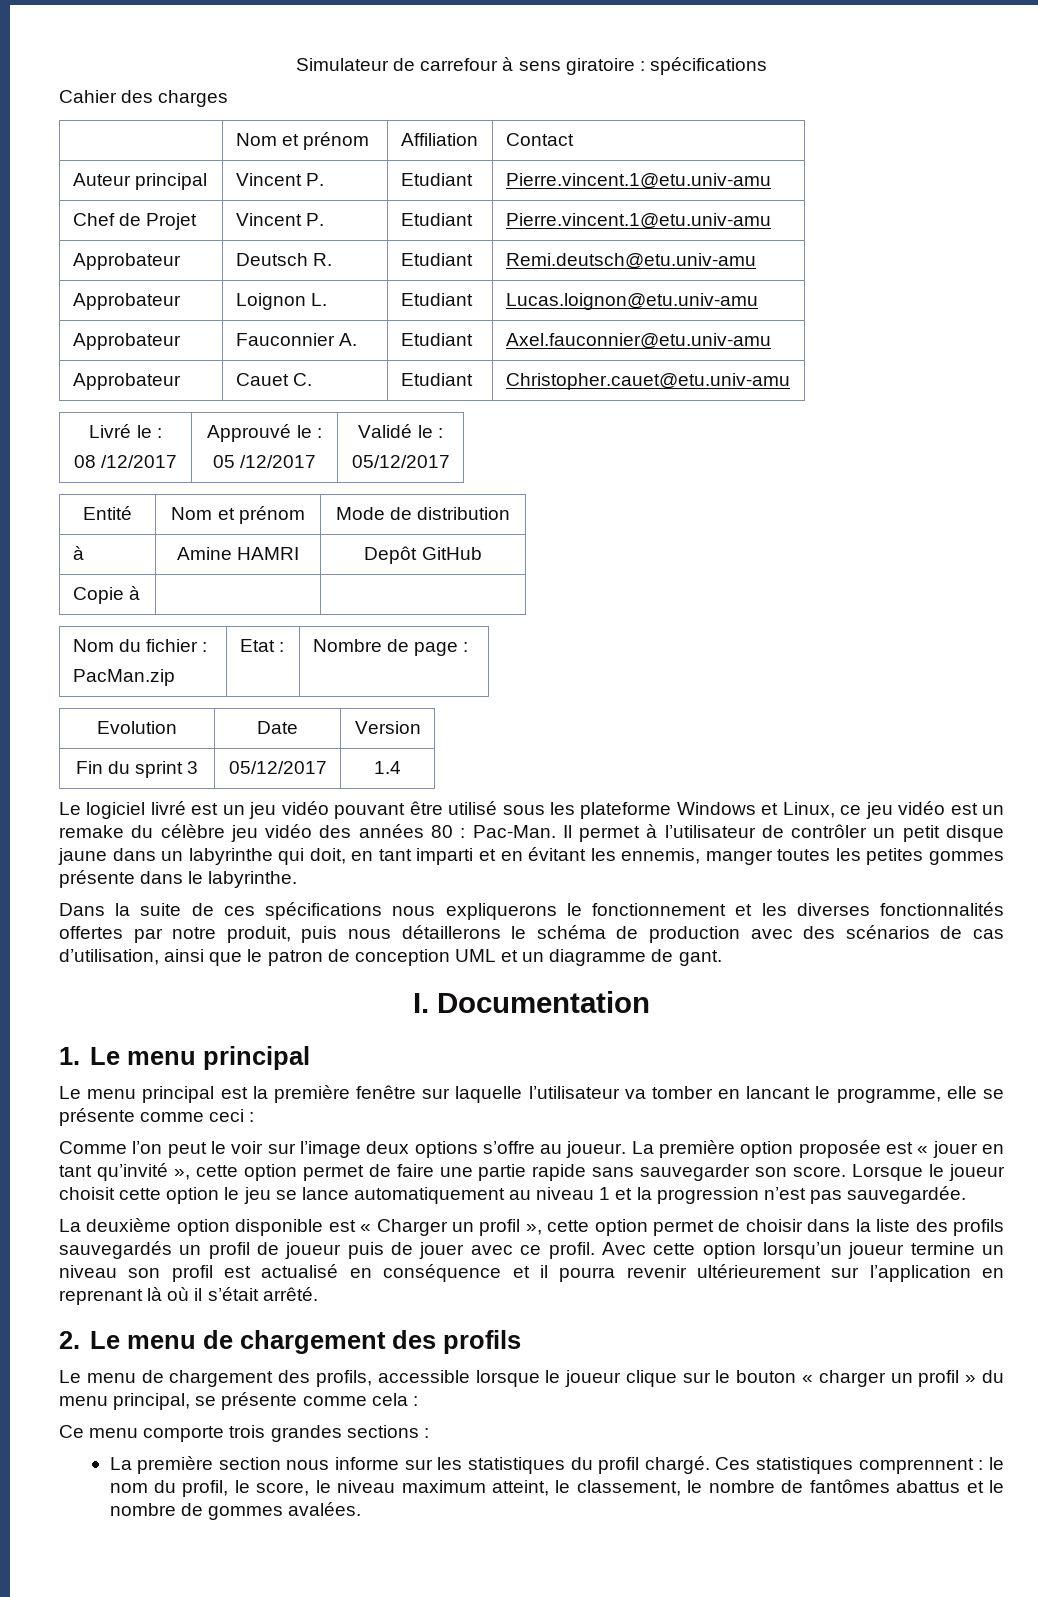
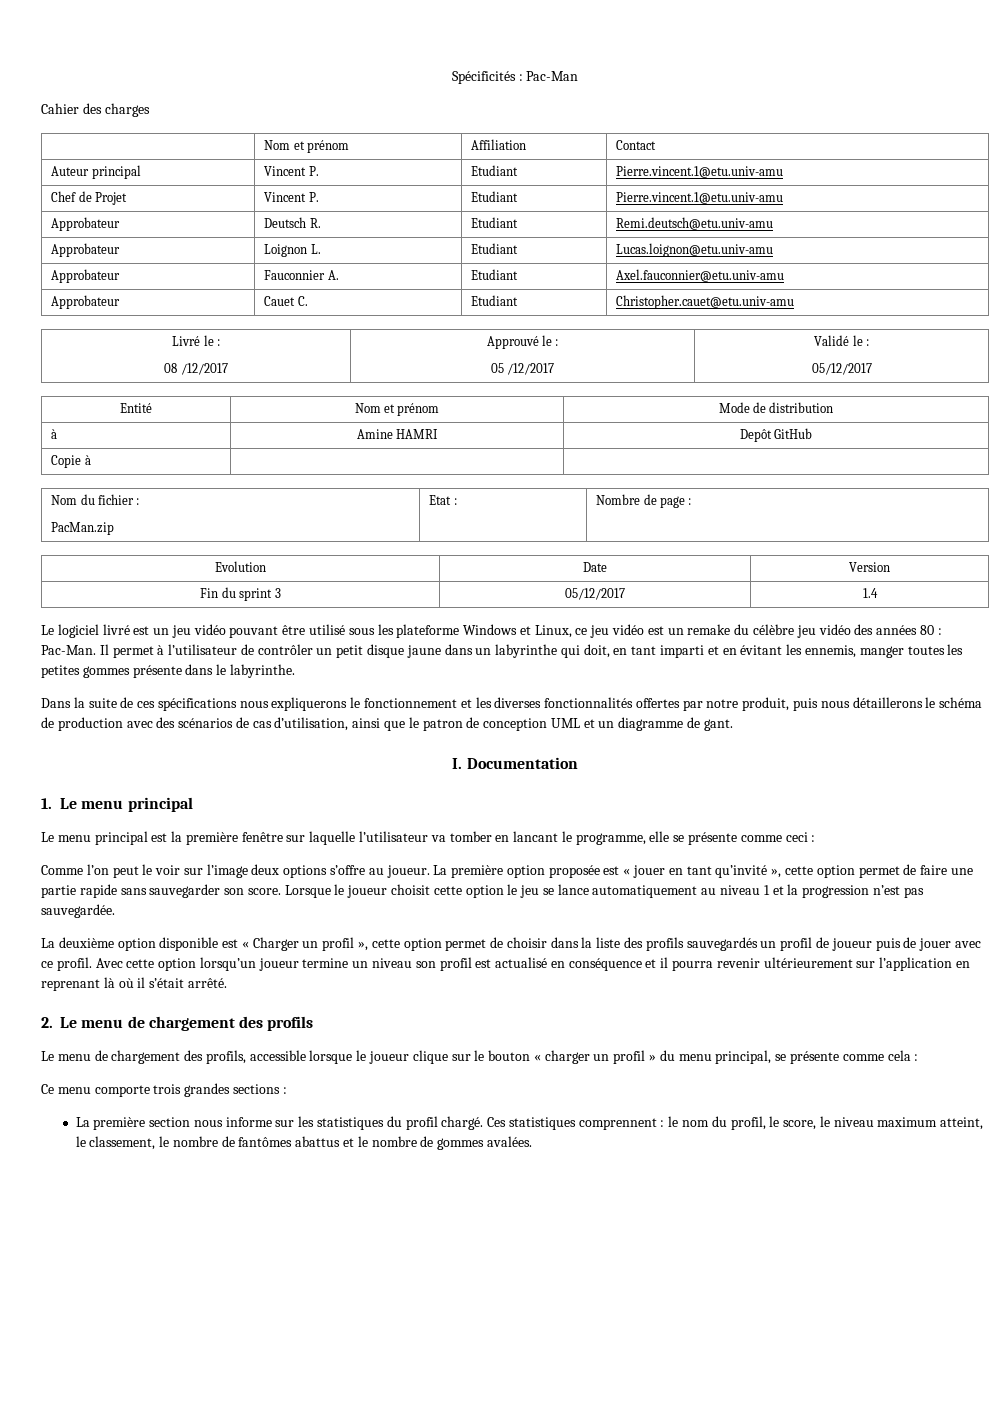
[296,57,767,75] Simulateur de carrefour à sens giratoire : spécifications -> [451,71,579,84] Spécificités : Pac-Man

